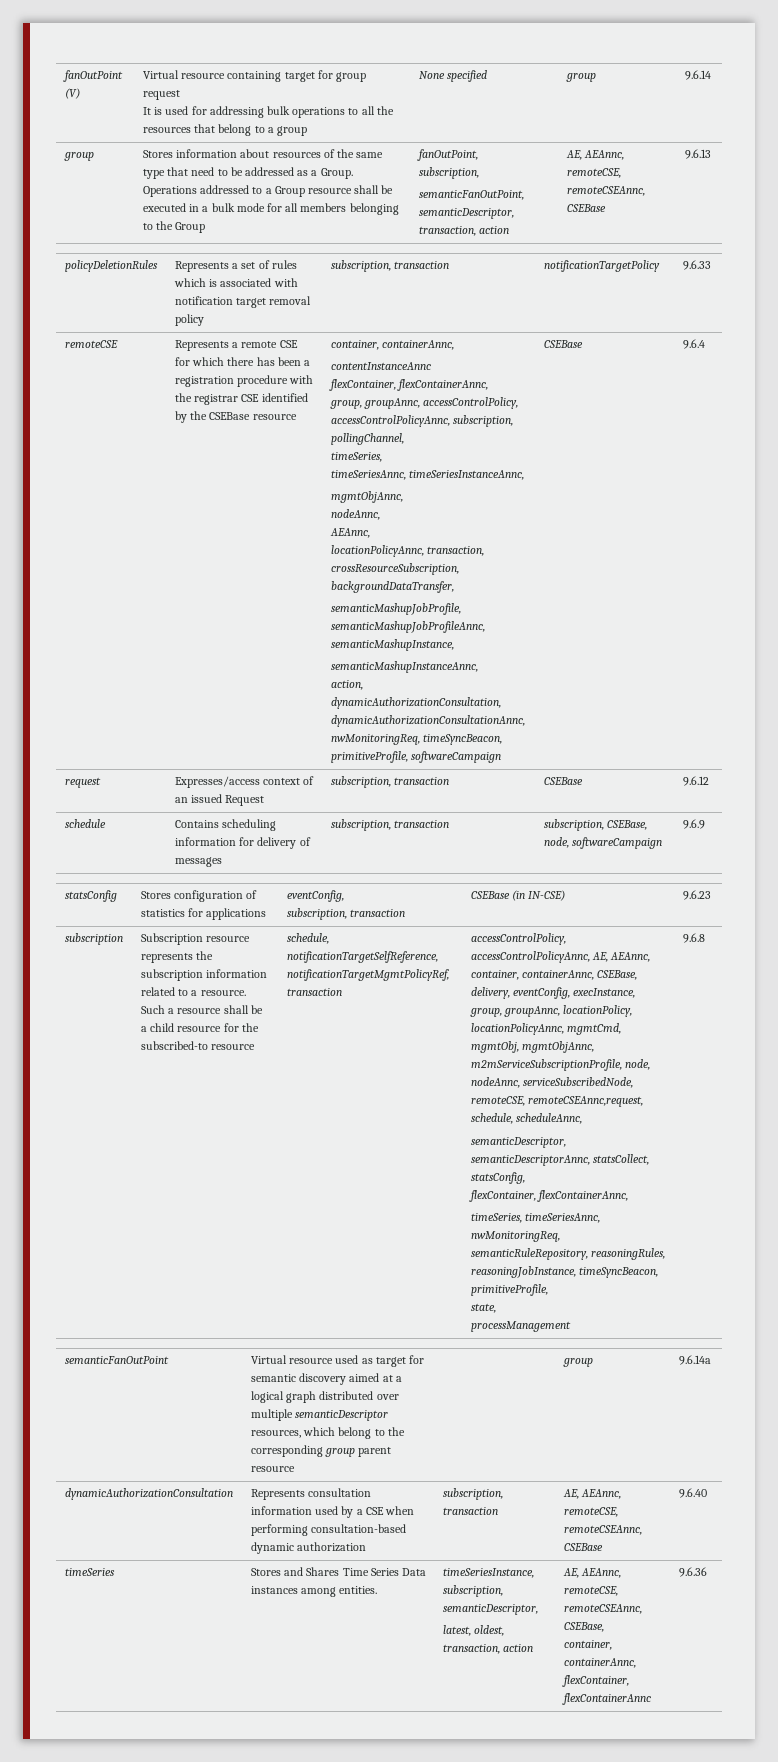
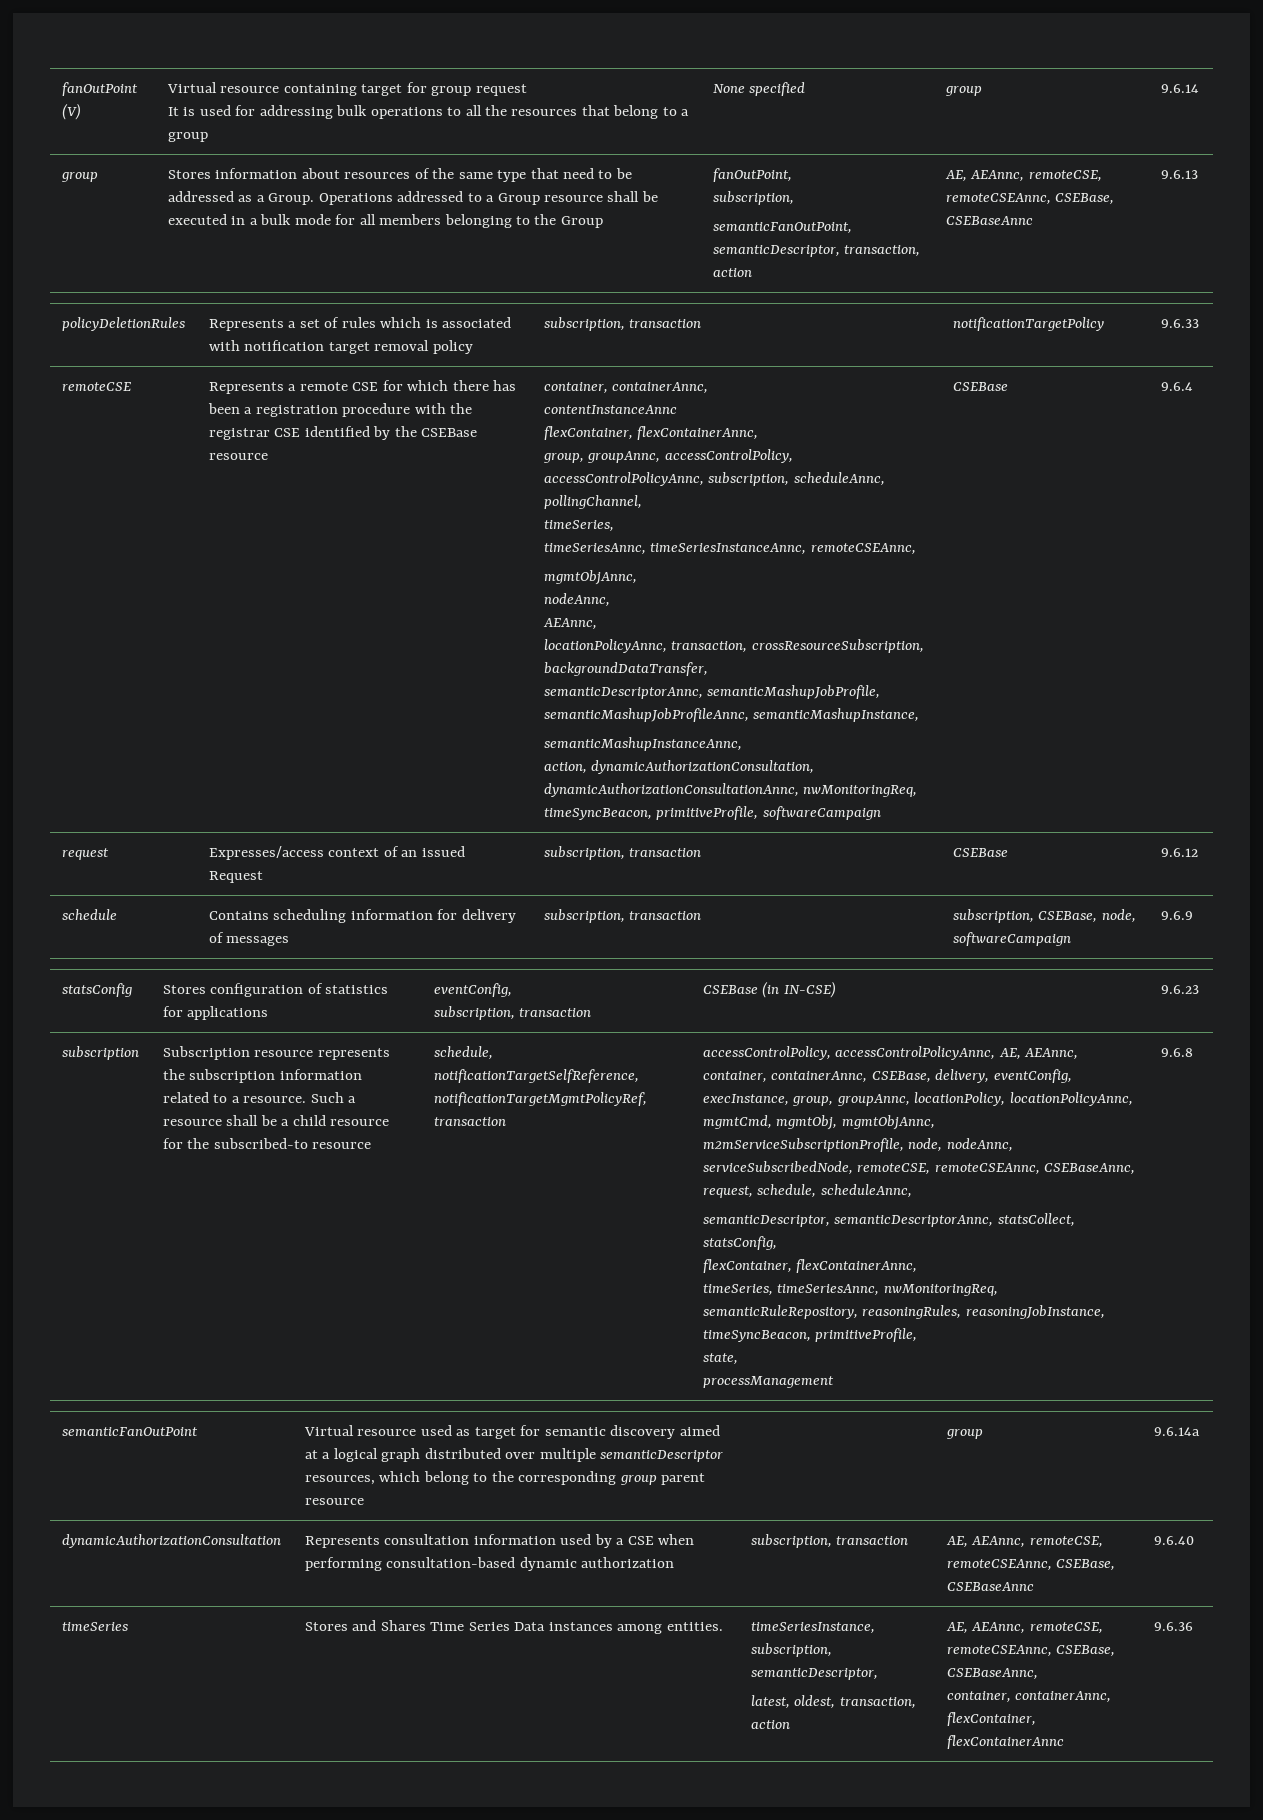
[566,204,606,212] CSEBase -> [1055,193,1115,205] [945,216,1033,225] CSEBase, CSEBaseAnnc
(514, 421) none -> [793,472,885,486] scheduleAnnc,
(525, 475) none -> [810,543,916,555] remoteCSEAnnc,
(454, 587) none -> [543,687,703,699] semanticDescriptorAnnc,
[528,1096,644,1107] remoteCSEAnnc,request, -> [934,1163,1136,1175] [702,1186,753,1198] remoteCSEAnnc, CSEBaseAnnc, request,
[563,1543,603,1551] CSEBase -> [1056,1559,1116,1571] [946,1582,1034,1591] CSEBase, CSEBaseAnnc
(604, 1627) none -> [946,1668,1038,1680] CSEBaseAnnc,

